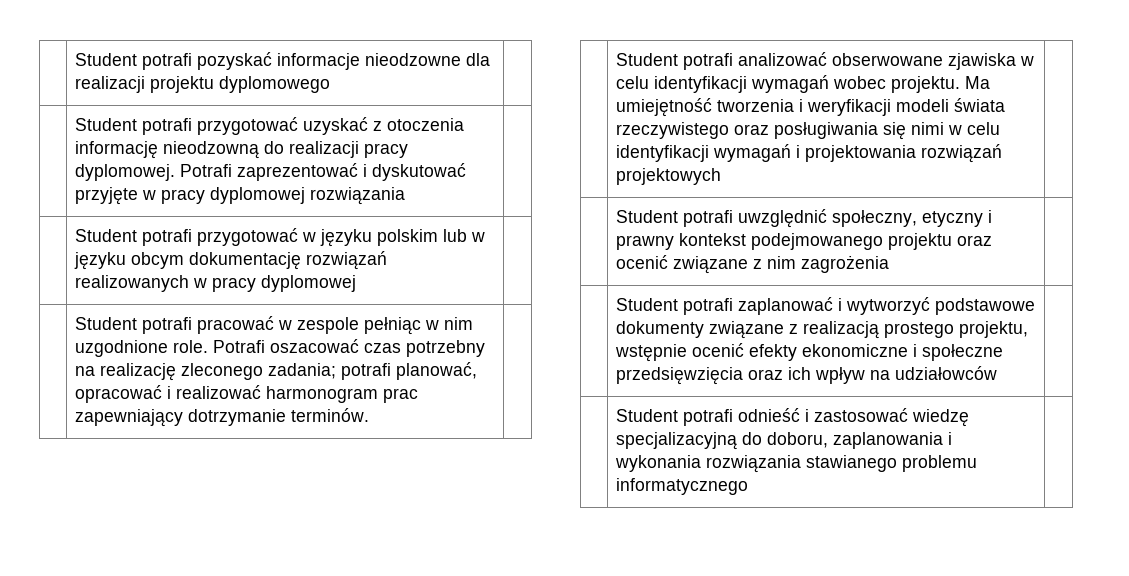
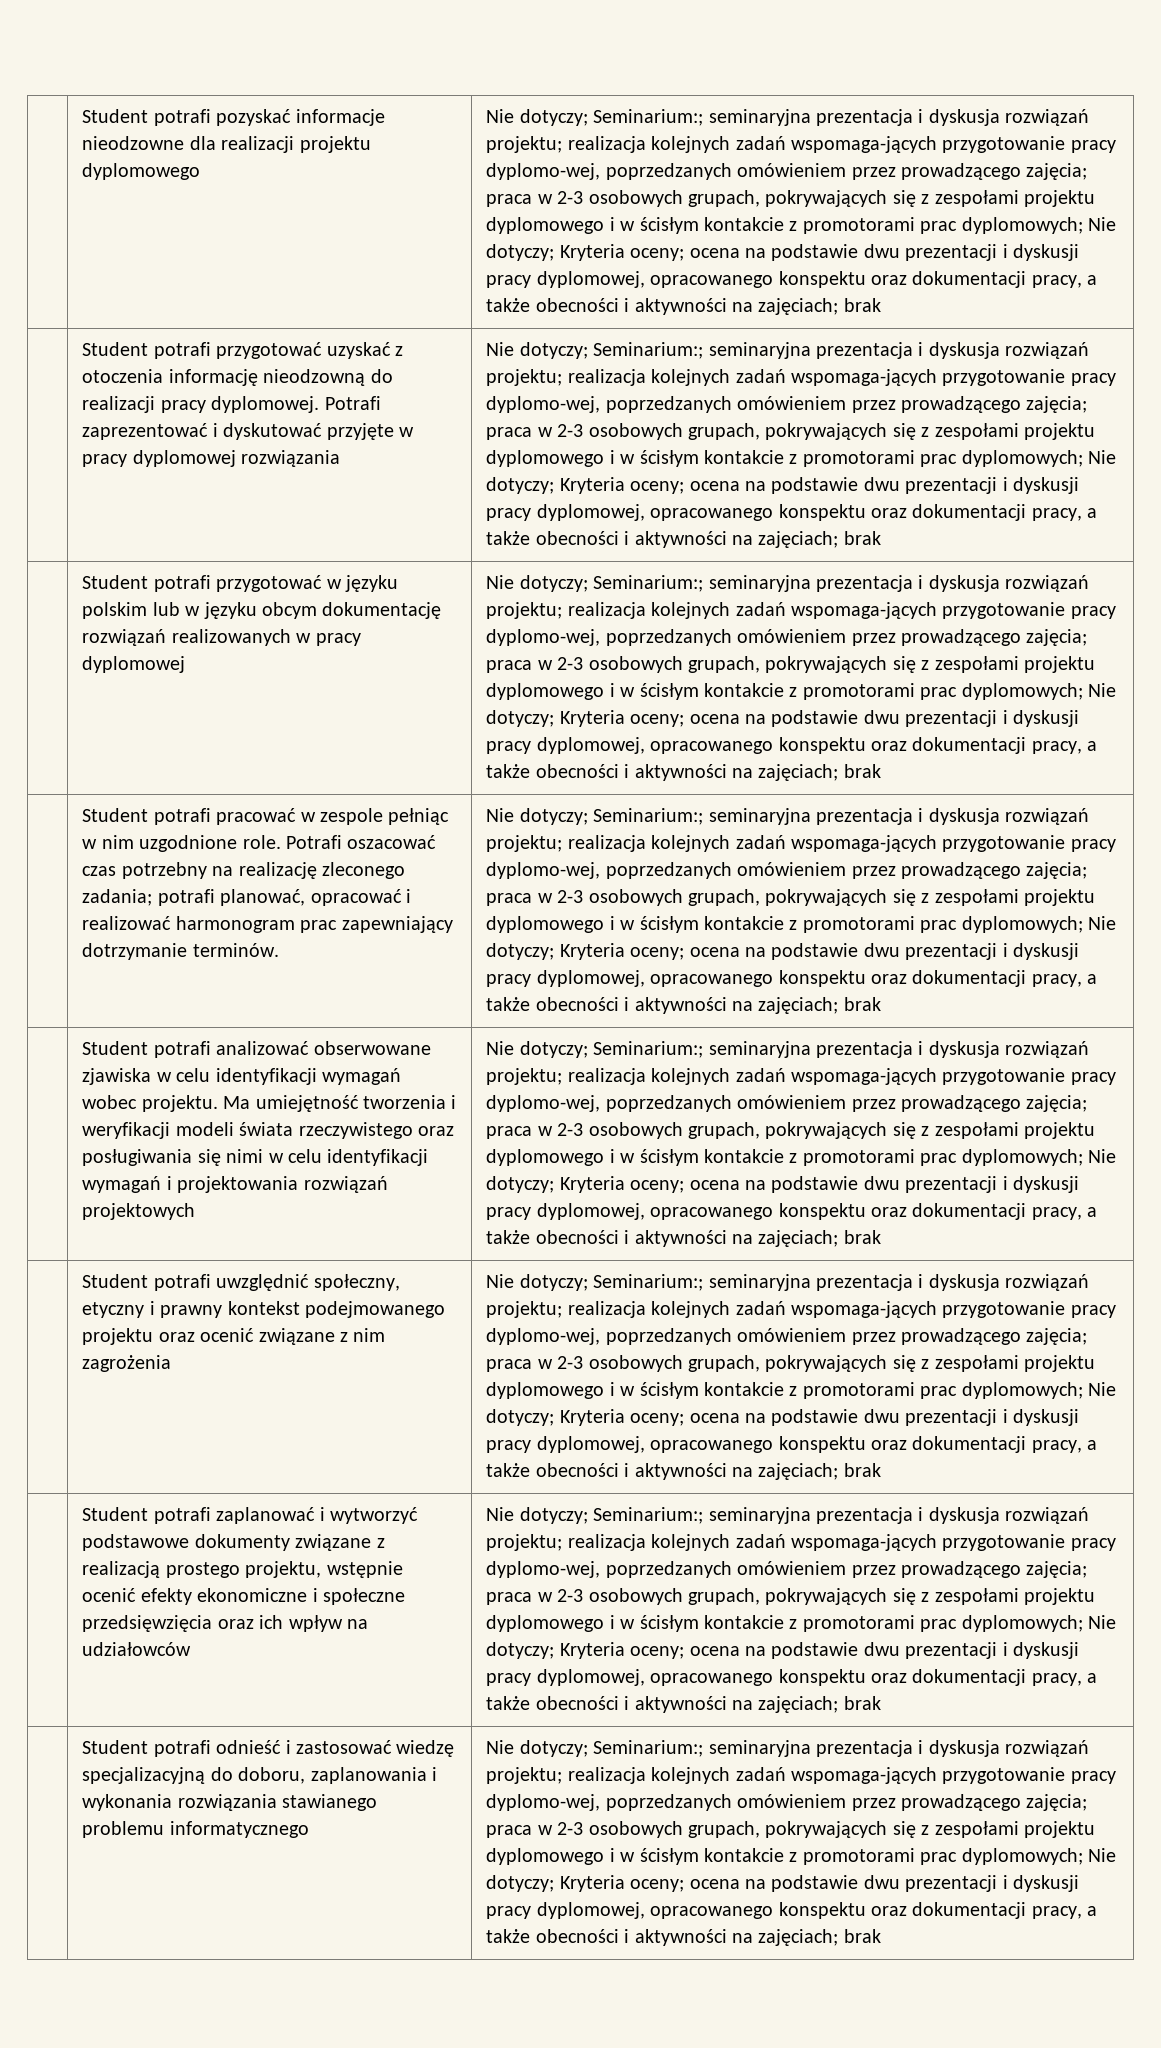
(331, 84) none -> [486,109,1090,126] [486,136,1116,153] [486,163,1088,180] [486,190,1095,207] [486,217,1116,234] [486,244,1079,261] [486,271,1098,288] [486,298,881,315] Nie dotyczy; Seminarium:; seminaryjna prezentacja i dyskusja rozwiązań projektu; realizacja kolejnych zadań wspomaga-jących przygotowanie pracy dyplomo-wej, poprzedzanych omówieniem przez prowadzącego zajęcia; praca w 2-3 osobowych grupach, pokrywających się z zespołami projektu dyplomowego i w ścisłym kontakcie z promotorami prac dyplomowych; Nie dotyczy; Kryteria oceny; ocena na podstawie dwu prezentacji i dyskusji pracy dyplomowej, opracowanego konspektu oraz dokumentacji pracy, a także obecności i aktywności na zajęciach; brak
(406, 196) none -> [486,342,1090,359] [486,369,1116,386] [486,396,1088,413] [486,423,1095,440] [486,450,1116,467] [486,477,1079,494] [486,504,1098,521] [486,531,881,548] Nie dotyczy; Seminarium:; seminaryjna prezentacja i dyskusja rozwiązań projektu; realizacja kolejnych zadań wspomaga-jących przygotowanie pracy dyplomo-wej, poprzedzanych omówieniem przez prowadzącego zajęcia; praca w 2-3 osobowych grupach, pokrywających się z zespołami projektu dyplomowego i w ścisłym kontakcie z promotorami prac dyplomowych; Nie dotyczy; Kryteria oceny; ocena na podstawie dwu prezentacji i dyskusji pracy dyplomowej, opracowanego konspektu oraz dokumentacji pracy, a także obecności i aktywności na zajęciach; brak
(357, 283) none -> [486,575,1090,592] [486,602,1116,619] [486,629,1088,646] [486,656,1095,673] [486,683,1116,700] [486,710,1079,727] [486,737,1098,754] [486,764,881,781] Nie dotyczy; Seminarium:; seminaryjna prezentacja i dyskusja rozwiązań projektu; realizacja kolejnych zadań wspomaga-jących przygotowanie pracy dyplomo-wej, poprzedzanych omówieniem przez prowadzącego zajęcia; praca w 2-3 osobowych grupach, pokrywających się z zespołami projektu dyplomowego i w ścisłym kontakcie z promotorami prac dyplomowych; Nie dotyczy; Kryteria oceny; ocena na podstawie dwu prezentacji i dyskusji pracy dyplomowej, opracowanego konspektu oraz dokumentacji pracy, a także obecności i aktywności na zajęciach; brak
(370, 415) none -> [486,808,1090,825] [486,835,1116,852] [486,862,1088,879] [486,889,1095,906] [486,916,1116,933] [486,943,1079,960] [486,970,1098,987] [486,997,881,1014] Nie dotyczy; Seminarium:; seminaryjna prezentacja i dyskusja rozwiązań projektu; realizacja kolejnych zadań wspomaga-jących przygotowanie pracy dyplomo-wej, poprzedzanych omówieniem przez prowadzącego zajęcia; praca w 2-3 osobowych grupach, pokrywających się z zespołami projektu dyplomowego i w ścisłym kontakcie z promotorami prac dyplomowych; Nie dotyczy; Kryteria oceny; ocena na podstawie dwu prezentacji i dyskusji pracy dyplomowej, opracowanego konspektu oraz dokumentacji pracy, a także obecności i aktywności na zajęciach; brak
(722, 176) none -> [486,1041,1090,1058] [486,1068,1116,1085] [486,1095,1088,1112] [486,1122,1095,1139] [486,1149,1116,1166] [486,1176,1079,1193] [486,1203,1098,1220] [486,1230,881,1247] Nie dotyczy; Seminarium:; seminaryjna prezentacja i dyskusja rozwiązań projektu; realizacja kolejnych zadań wspomaga-jących przygotowanie pracy dyplomo-wej, poprzedzanych omówieniem przez prowadzącego zajęcia; praca w 2-3 osobowych grupach, pokrywających się z zespołami projektu dyplomowego i w ścisłym kontakcie z promotorami prac dyplomowych; Nie dotyczy; Kryteria oceny; ocena na podstawie dwu prezentacji i dyskusji pracy dyplomowej, opracowanego konspektu oraz dokumentacji pracy, a także obecności i aktywności na zajęciach; brak
(890, 264) none -> [486,1274,1090,1291] [486,1301,1116,1318] [486,1328,1088,1345] [486,1355,1095,1372] [486,1382,1116,1399] [486,1409,1079,1426] [486,1436,1098,1453] [486,1463,881,1480] Nie dotyczy; Seminarium:; seminaryjna prezentacja i dyskusja rozwiązań projektu; realizacja kolejnych zadań wspomaga-jących przygotowanie pracy dyplomo-wej, poprzedzanych omówieniem przez prowadzącego zajęcia; praca w 2-3 osobowych grupach, pokrywających się z zespołami projektu dyplomowego i w ścisłym kontakcie z promotorami prac dyplomowych; Nie dotyczy; Kryteria oceny; ocena na podstawie dwu prezentacji i dyskusji pracy dyplomowej, opracowanego konspektu oraz dokumentacji pracy, a także obecności i aktywności na zajęciach; brak
(998, 373) none -> [486,1507,1090,1524] [486,1534,1116,1551] [486,1561,1088,1578] [486,1588,1095,1605] [486,1615,1116,1632] [486,1642,1079,1659] [486,1669,1098,1686] [486,1696,881,1713] Nie dotyczy; Seminarium:; seminaryjna prezentacja i dyskusja rozwiązań projektu; realizacja kolejnych zadań wspomaga-jących przygotowanie pracy dyplomo-wej, poprzedzanych omówieniem przez prowadzącego zajęcia; praca w 2-3 osobowych grupach, pokrywających się z zespołami projektu dyplomowego i w ścisłym kontakcie z promotorami prac dyplomowych; Nie dotyczy; Kryteria oceny; ocena na podstawie dwu prezentacji i dyskusji pracy dyplomowej, opracowanego konspektu oraz dokumentacji pracy, a także obecności i aktywności na zajęciach; brak
(749, 486) none -> [486,1740,1090,1757] [486,1767,1116,1784] [486,1794,1088,1811] [486,1821,1095,1838] [486,1848,1116,1865] [486,1875,1079,1892] [486,1902,1098,1919] [486,1929,881,1946] Nie dotyczy; Seminarium:; seminaryjna prezentacja i dyskusja rozwiązań projektu; realizacja kolejnych zadań wspomaga-jących przygotowanie pracy dyplomo-wej, poprzedzanych omówieniem przez prowadzącego zajęcia; praca w 2-3 osobowych grupach, pokrywających się z zespołami projektu dyplomowego i w ścisłym kontakcie z promotorami prac dyplomowych; Nie dotyczy; Kryteria oceny; ocena na podstawie dwu prezentacji i dyskusji pracy dyplomowej, opracowanego konspektu oraz dokumentacji pracy, a także obecności i aktywności na zajęciach; brak

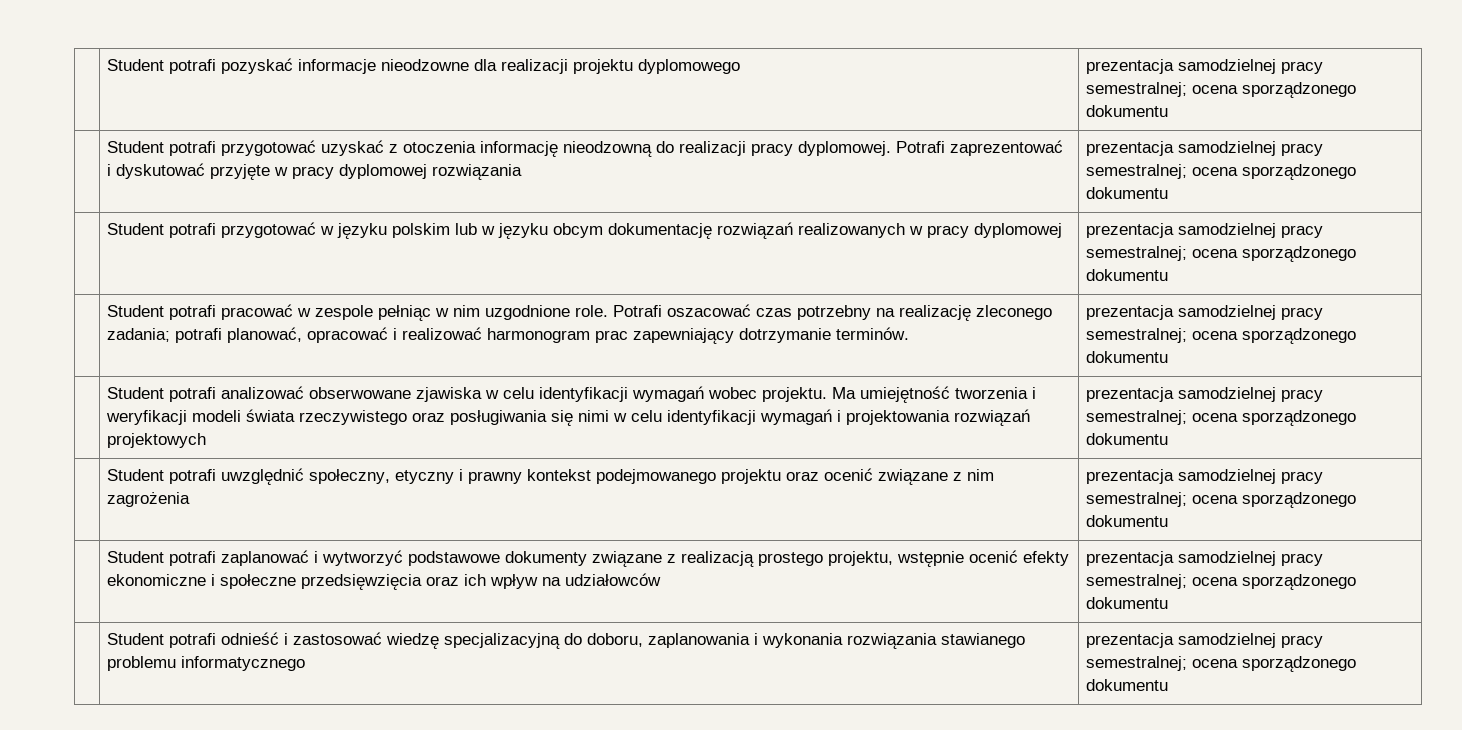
[486,109,1090,126] [486,136,1116,153] [486,163,1088,180] [486,190,1095,207] [486,217,1116,234] [486,244,1079,261] [486,271,1098,288] [486,298,881,315] Nie dotyczy; Seminarium:; seminaryjna prezentacja i dyskusja rozwiązań projektu; realizacja kolejnych zadań wspomaga-jących przygotowanie pracy dyplomo-wej, poprzedzanych omówieniem przez prowadzącego zajęcia; praca w 2-3 osobowych grupach, pokrywających się z zespołami projektu dyplomowego i w ścisłym kontakcie z promotorami prac dyplomowych; Nie dotyczy; Kryteria oceny; ocena na podstawie dwu prezentacji i dyskusji pracy dyplomowej, opracowanego konspektu oraz dokumentacji pracy, a także obecności i aktywności na zajęciach; brak -> [1086,59,1324,74] [1086,82,1357,98] [1086,105,1169,117] prezentacja samodzielnej pracy semestralnej; ocena sporządzonego dokumentu
[486,342,1090,359] [486,369,1116,386] [486,396,1088,413] [486,423,1095,440] [486,450,1116,467] [486,477,1079,494] [486,504,1098,521] [486,531,881,548] Nie dotyczy; Seminarium:; seminaryjna prezentacja i dyskusja rozwiązań projektu; realizacja kolejnych zadań wspomaga-jących przygotowanie pracy dyplomo-wej, poprzedzanych omówieniem przez prowadzącego zajęcia; praca w 2-3 osobowych grupach, pokrywających się z zespołami projektu dyplomowego i w ścisłym kontakcie z promotorami prac dyplomowych; Nie dotyczy; Kryteria oceny; ocena na podstawie dwu prezentacji i dyskusji pracy dyplomowej, opracowanego konspektu oraz dokumentacji pracy, a także obecności i aktywności na zajęciach; brak -> [1086,141,1324,156] [1086,164,1357,180] [1086,187,1169,199] prezentacja samodzielnej pracy semestralnej; ocena sporządzonego dokumentu
[486,575,1090,592] [486,602,1116,619] [486,629,1088,646] [486,656,1095,673] [486,683,1116,700] [486,710,1079,727] [486,737,1098,754] [486,764,881,781] Nie dotyczy; Seminarium:; seminaryjna prezentacja i dyskusja rozwiązań projektu; realizacja kolejnych zadań wspomaga-jących przygotowanie pracy dyplomo-wej, poprzedzanych omówieniem przez prowadzącego zajęcia; praca w 2-3 osobowych grupach, pokrywających się z zespołami projektu dyplomowego i w ścisłym kontakcie z promotorami prac dyplomowych; Nie dotyczy; Kryteria oceny; ocena na podstawie dwu prezentacji i dyskusji pracy dyplomowej, opracowanego konspektu oraz dokumentacji pracy, a także obecności i aktywności na zajęciach; brak -> [1086,223,1324,238] [1086,246,1357,262] [1086,269,1169,281] prezentacja samodzielnej pracy semestralnej; ocena sporządzonego dokumentu
[486,808,1090,825] [486,835,1116,852] [486,862,1088,879] [486,889,1095,906] [486,916,1116,933] [486,943,1079,960] [486,970,1098,987] [486,997,881,1014] Nie dotyczy; Seminarium:; seminaryjna prezentacja i dyskusja rozwiązań projektu; realizacja kolejnych zadań wspomaga-jących przygotowanie pracy dyplomo-wej, poprzedzanych omówieniem przez prowadzącego zajęcia; praca w 2-3 osobowych grupach, pokrywających się z zespołami projektu dyplomowego i w ścisłym kontakcie z promotorami prac dyplomowych; Nie dotyczy; Kryteria oceny; ocena na podstawie dwu prezentacji i dyskusji pracy dyplomowej, opracowanego konspektu oraz dokumentacji pracy, a także obecności i aktywności na zajęciach; brak -> [1086,305,1324,320] [1086,328,1357,344] [1086,351,1169,363] prezentacja samodzielnej pracy semestralnej; ocena sporządzonego dokumentu
[486,1041,1090,1058] [486,1068,1116,1085] [486,1095,1088,1112] [486,1122,1095,1139] [486,1149,1116,1166] [486,1176,1079,1193] [486,1203,1098,1220] [486,1230,881,1247] Nie dotyczy; Seminarium:; seminaryjna prezentacja i dyskusja rozwiązań projektu; realizacja kolejnych zadań wspomaga-jących przygotowanie pracy dyplomo-wej, poprzedzanych omówieniem przez prowadzącego zajęcia; praca w 2-3 osobowych grupach, pokrywających się z zespołami projektu dyplomowego i w ścisłym kontakcie z promotorami prac dyplomowych; Nie dotyczy; Kryteria oceny; ocena na podstawie dwu prezentacji i dyskusji pracy dyplomowej, opracowanego konspektu oraz dokumentacji pracy, a także obecności i aktywności na zajęciach; brak -> [1086,387,1324,402] [1086,410,1357,426] [1086,433,1169,445] prezentacja samodzielnej pracy semestralnej; ocena sporządzonego dokumentu
[486,1274,1090,1291] [486,1301,1116,1318] [486,1328,1088,1345] [486,1355,1095,1372] [486,1382,1116,1399] [486,1409,1079,1426] [486,1436,1098,1453] [486,1463,881,1480] Nie dotyczy; Seminarium:; seminaryjna prezentacja i dyskusja rozwiązań projektu; realizacja kolejnych zadań wspomaga-jących przygotowanie pracy dyplomo-wej, poprzedzanych omówieniem przez prowadzącego zajęcia; praca w 2-3 osobowych grupach, pokrywających się z zespołami projektu dyplomowego i w ścisłym kontakcie z promotorami prac dyplomowych; Nie dotyczy; Kryteria oceny; ocena na podstawie dwu prezentacji i dyskusji pracy dyplomowej, opracowanego konspektu oraz dokumentacji pracy, a także obecności i aktywności na zajęciach; brak -> [1086,469,1324,484] [1086,492,1357,508] [1086,515,1169,527] prezentacja samodzielnej pracy semestralnej; ocena sporządzonego dokumentu
[486,1507,1090,1524] [486,1534,1116,1551] [486,1561,1088,1578] [486,1588,1095,1605] [486,1615,1116,1632] [486,1642,1079,1659] [486,1669,1098,1686] [486,1696,881,1713] Nie dotyczy; Seminarium:; seminaryjna prezentacja i dyskusja rozwiązań projektu; realizacja kolejnych zadań wspomaga-jących przygotowanie pracy dyplomo-wej, poprzedzanych omówieniem przez prowadzącego zajęcia; praca w 2-3 osobowych grupach, pokrywających się z zespołami projektu dyplomowego i w ścisłym kontakcie z promotorami prac dyplomowych; Nie dotyczy; Kryteria oceny; ocena na podstawie dwu prezentacji i dyskusji pracy dyplomowej, opracowanego konspektu oraz dokumentacji pracy, a także obecności i aktywności na zajęciach; brak -> [1086,551,1324,566] [1086,574,1357,590] [1086,597,1169,609] prezentacja samodzielnej pracy semestralnej; ocena sporządzonego dokumentu
[486,1740,1090,1757] [486,1767,1116,1784] [486,1794,1088,1811] [486,1821,1095,1838] [486,1848,1116,1865] [486,1875,1079,1892] [486,1902,1098,1919] [486,1929,881,1946] Nie dotyczy; Seminarium:; seminaryjna prezentacja i dyskusja rozwiązań projektu; realizacja kolejnych zadań wspomaga-jących przygotowanie pracy dyplomo-wej, poprzedzanych omówieniem przez prowadzącego zajęcia; praca w 2-3 osobowych grupach, pokrywających się z zespołami projektu dyplomowego i w ścisłym kontakcie z promotorami prac dyplomowych; Nie dotyczy; Kryteria oceny; ocena na podstawie dwu prezentacji i dyskusji pracy dyplomowej, opracowanego konspektu oraz dokumentacji pracy, a także obecności i aktywności na zajęciach; brak -> [1086,633,1324,648] [1086,656,1357,672] [1086,679,1169,691] prezentacja samodzielnej pracy semestralnej; ocena sporządzonego dokumentu

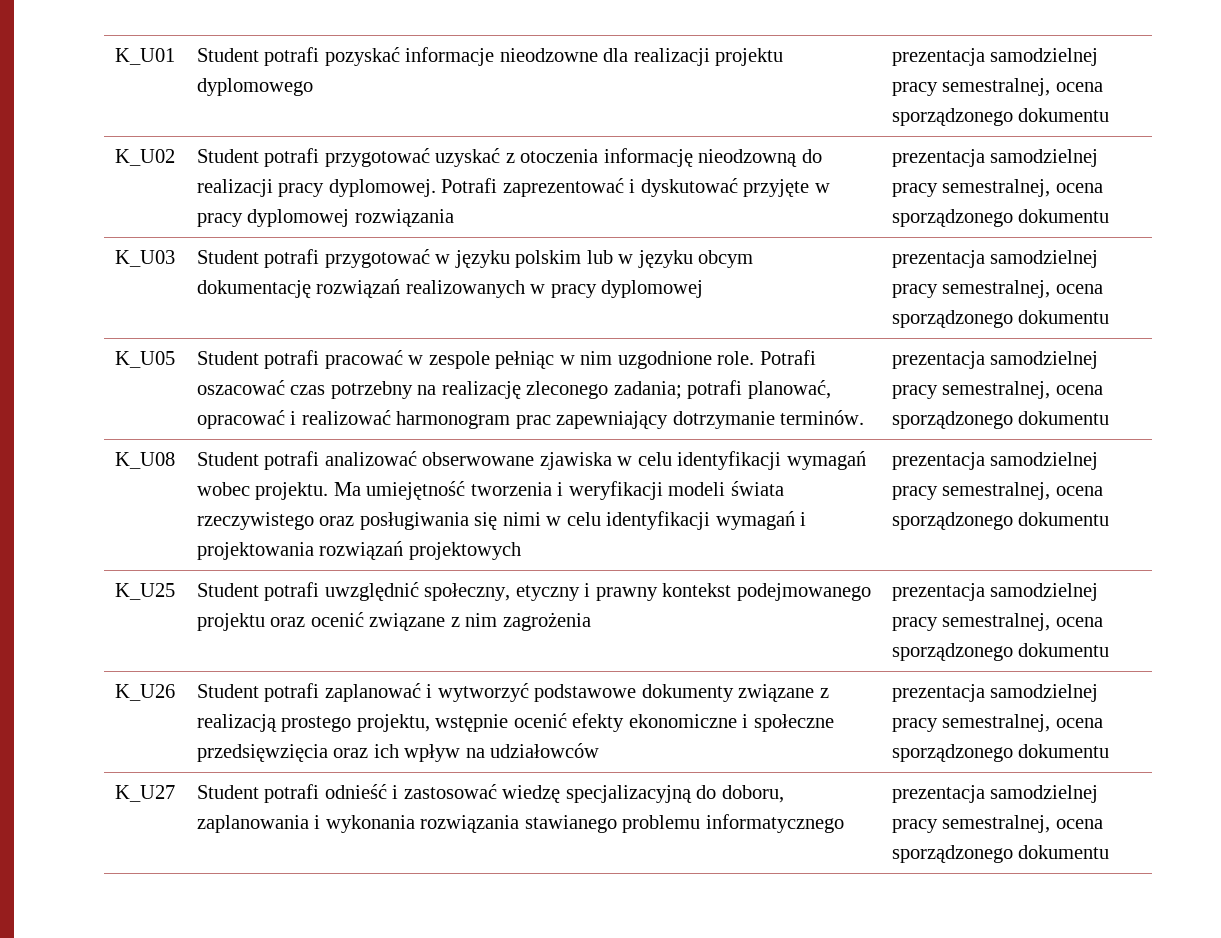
(107, 65) none -> [114,48,175,65] K_U01
[1086,82,1357,98] [1086,105,1169,117] semestralnej; ocena sporządzonego dokumentu // -> [942,78,1103,96] [891,108,1110,126] [114,149,175,166] semestralnej, ocena sporządzonego dokumentu // K_U02
[1086,164,1357,180] [1086,187,1169,199] semestralnej; ocena sporządzonego dokumentu // -> [942,179,1103,197] [891,209,1110,227] [114,250,175,267] semestralnej, ocena sporządzonego dokumentu // K_U03
[1086,246,1357,262] [1086,269,1169,281] semestralnej; ocena sporządzonego dokumentu // -> [942,280,1103,298] [891,310,1110,328] [114,351,175,368] semestralnej, ocena sporządzonego dokumentu // K_U05
[1086,328,1357,344] [1086,351,1169,363] semestralnej; ocena sporządzonego dokumentu // -> [942,381,1103,399] [891,411,1110,429] [114,452,175,469] semestralnej, ocena sporządzonego dokumentu // K_U08
[1086,410,1357,426] [1086,433,1169,445] semestralnej; ocena sporządzonego dokumentu // -> [942,482,1103,500] [891,512,1110,530] [114,583,175,600] semestralnej, ocena sporządzonego dokumentu // K_U25
[1086,492,1357,508] [1086,515,1169,527] semestralnej; ocena sporządzonego dokumentu // -> [942,613,1103,631] [891,643,1110,661] [114,684,175,701] semestralnej, ocena sporządzonego dokumentu // K_U26
[1086,574,1357,590] [1086,597,1169,609] semestralnej; ocena sporządzonego dokumentu // -> [942,714,1103,732] [891,744,1110,762] [114,785,175,802] semestralnej, ocena sporządzonego dokumentu // K_U27
[1086,656,1188,671] semestralnej; -> [942,815,1051,833] semestralnej,

